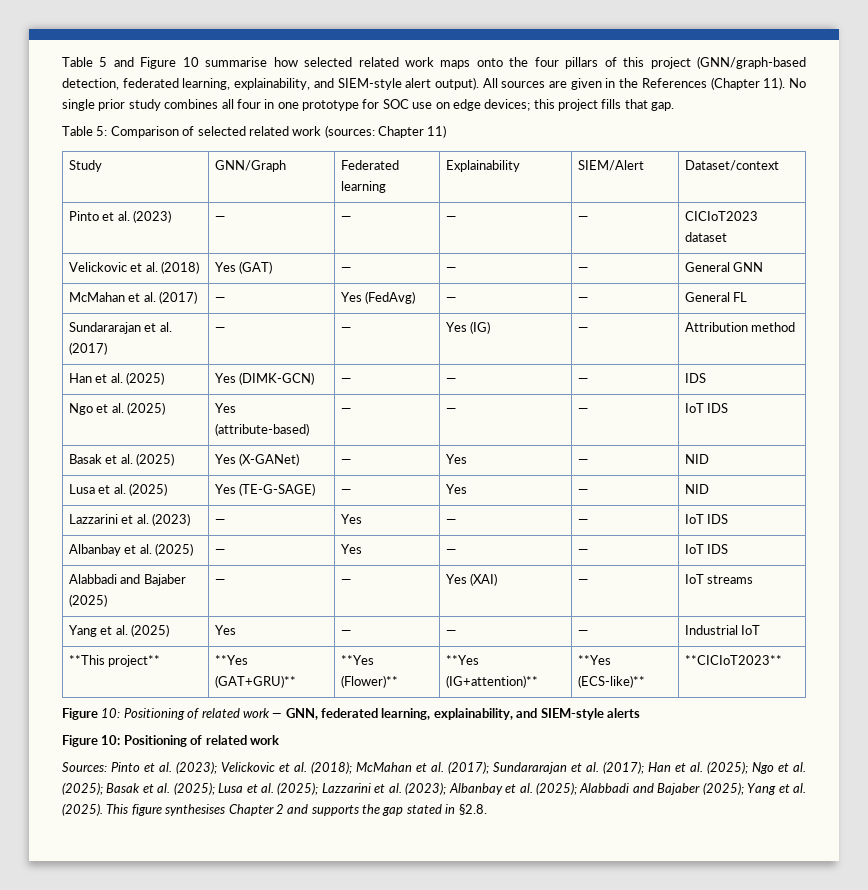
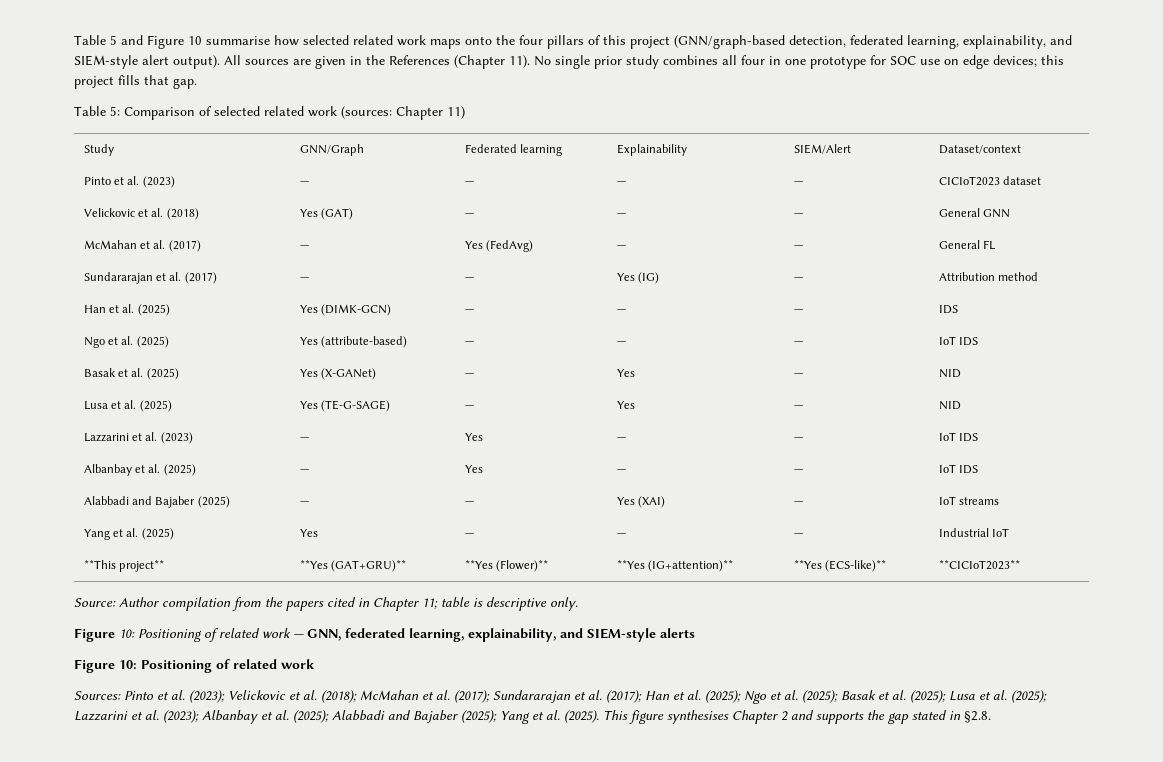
(782, 660) none -> [74,597,578,611] // Source: Author compilation from the papers cited in Chapter 11; table is descriptive only.

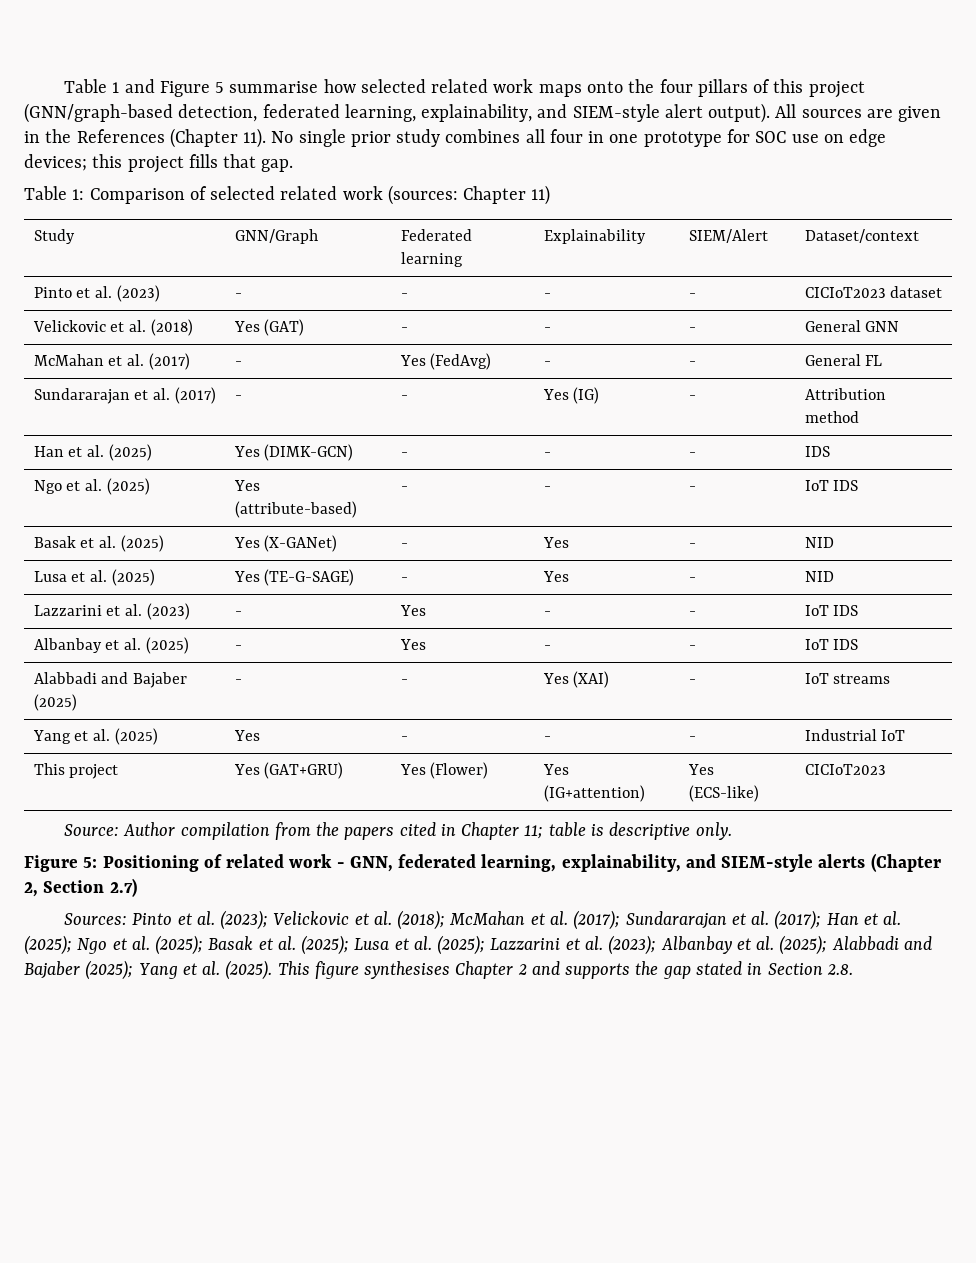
[74,35,117,45] Table 5 -> [64,79,120,93] Table 1
[188,36,202,45] 10 -> [215,82,225,93] 5
[110,106,120,116] 5: -> [72,189,85,200] 1:
[299,181,309,185] [464,181,474,185] [616,181,626,185] [793,181,803,185] — | — | — | — -> [234,293,242,298] [400,293,408,298] [543,293,551,298] [688,293,696,298] - | - | - | -
[464,213,474,217] [616,213,626,217] [793,213,803,217] — | — | — -> [400,327,408,332] [543,327,551,332] [688,327,696,332] - | - | -
[299,245,309,249] — -> [234,361,242,366] -
[616,245,626,249] [793,245,803,249] — | — -> [543,361,551,366] [688,361,696,366] - | -
[299,277,309,281] [464,277,474,281] — | — -> [234,395,242,400] [400,395,408,400] - | -
[793,277,803,281] — -> [688,395,696,400] -
[464,309,474,313] [616,309,626,313] [793,309,803,313] — | — | — -> [400,452,408,457] [543,452,551,457] [688,452,696,457] - | - | -
[464,341,474,345] [616,341,626,345] [793,341,803,345] — | — | — -> [400,486,408,491] [543,486,551,491] [688,486,696,491] - | - | -
[464,373,474,377] [616,369,635,377] [793,373,803,377] — | Yes | — -> [400,543,408,548] [542,537,569,548] [688,543,696,548] - | Yes | -
[464,405,474,409] [616,401,635,409] [793,405,803,409] — | Yes | — -> [400,577,408,582] [542,571,569,582] [688,577,696,582] - | Yes | -
[299,437,309,441] [464,433,483,441] [616,437,626,441] [793,437,803,441] — | Yes | — | — -> [234,611,242,616] [399,605,426,616] [543,611,551,616] [688,611,696,616] - | Yes | - | -
[299,469,309,473] [464,465,483,473] [616,469,626,473] [793,469,803,473] — | Yes | — | — -> [234,645,242,650] [399,639,426,650] [543,645,551,650] [688,645,696,650] - | Yes | - | -
[299,501,309,505] [464,501,474,505] — | — -> [234,679,242,684] [400,679,408,684] - | -
[793,501,803,505] — -> [688,679,696,684] -
[464,533,474,537] [616,533,626,537] [793,533,803,537] — | — | — -> [400,736,408,741] [543,736,551,741] [688,736,696,741] - | - | -
[83,560,165,572] [299,560,407,572] [464,560,549,572] [616,560,734,572] [793,560,887,572] [938,560,1020,570] **This project** | **Yes (GAT+GRU)** | **Yes (Flower)** | **Yes (IG+attention)** | **Yes (ECS-like)** | **CICIoT2023** -> [33,763,119,779] [233,762,344,779] [399,762,489,779] [542,764,569,775] [543,785,645,802] [687,764,714,775] [688,785,759,802] [804,764,886,775] This project | Yes (GAT+GRU) | Yes (Flower) | Yes (IG+attention) | Yes (ECS-like) | CICIoT2023
[119,628,304,642] 10: Positioning of related work — -> [83,854,345,872] 5: Positioning of related work -
[74,659,315,673] // Figure 10: Positioning of related work -> [870,853,941,872] [24,878,137,897] (Chapter 2, Section 2.7)
[964,711,991,723] §2.8. -> [767,963,853,975] Section 2.8.

